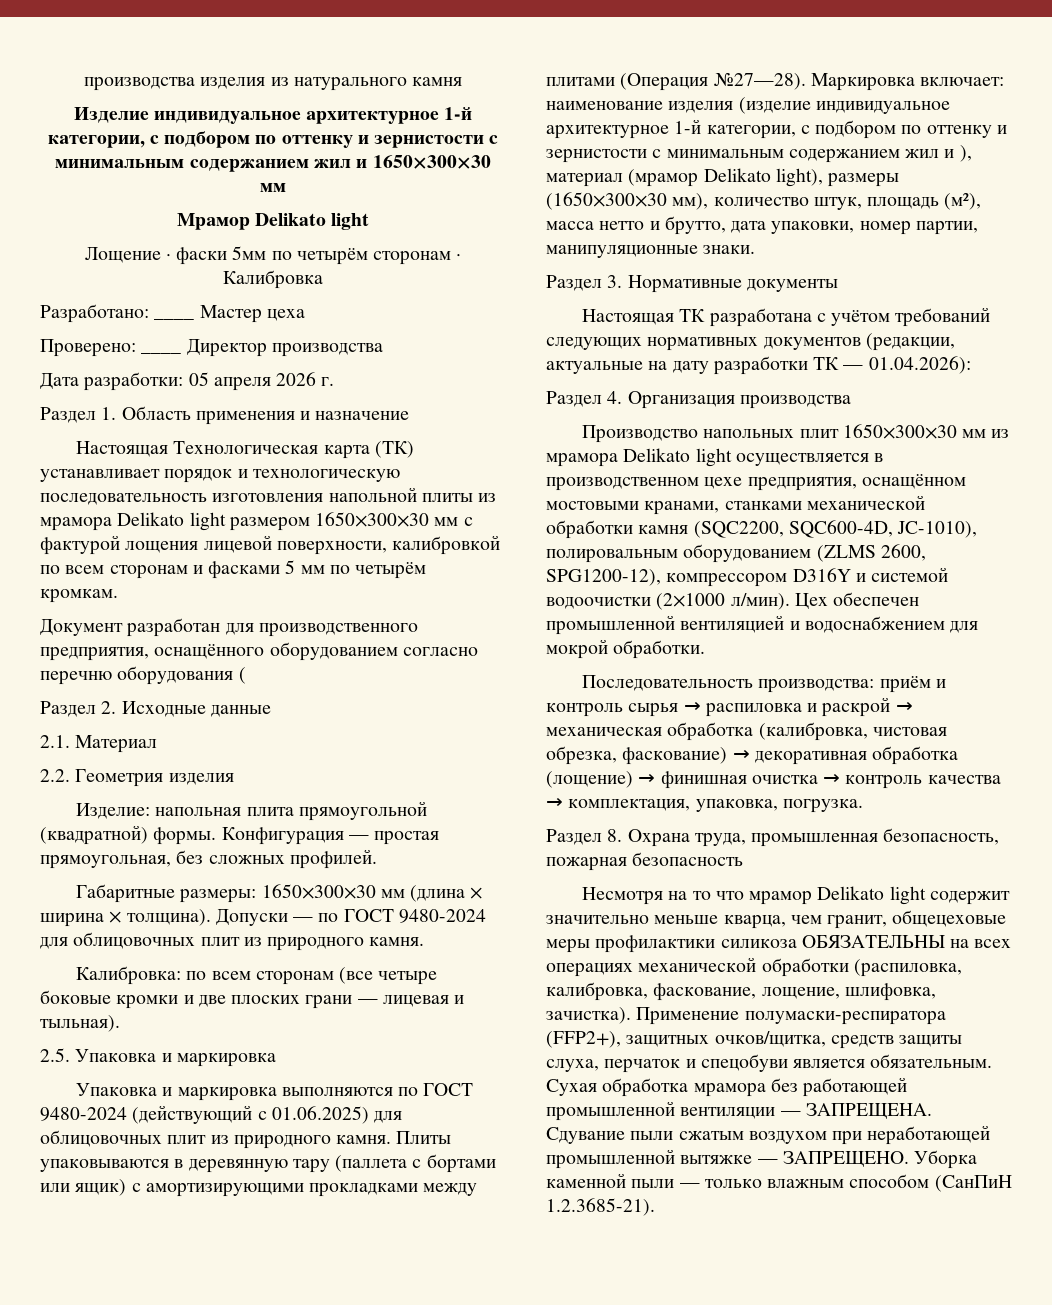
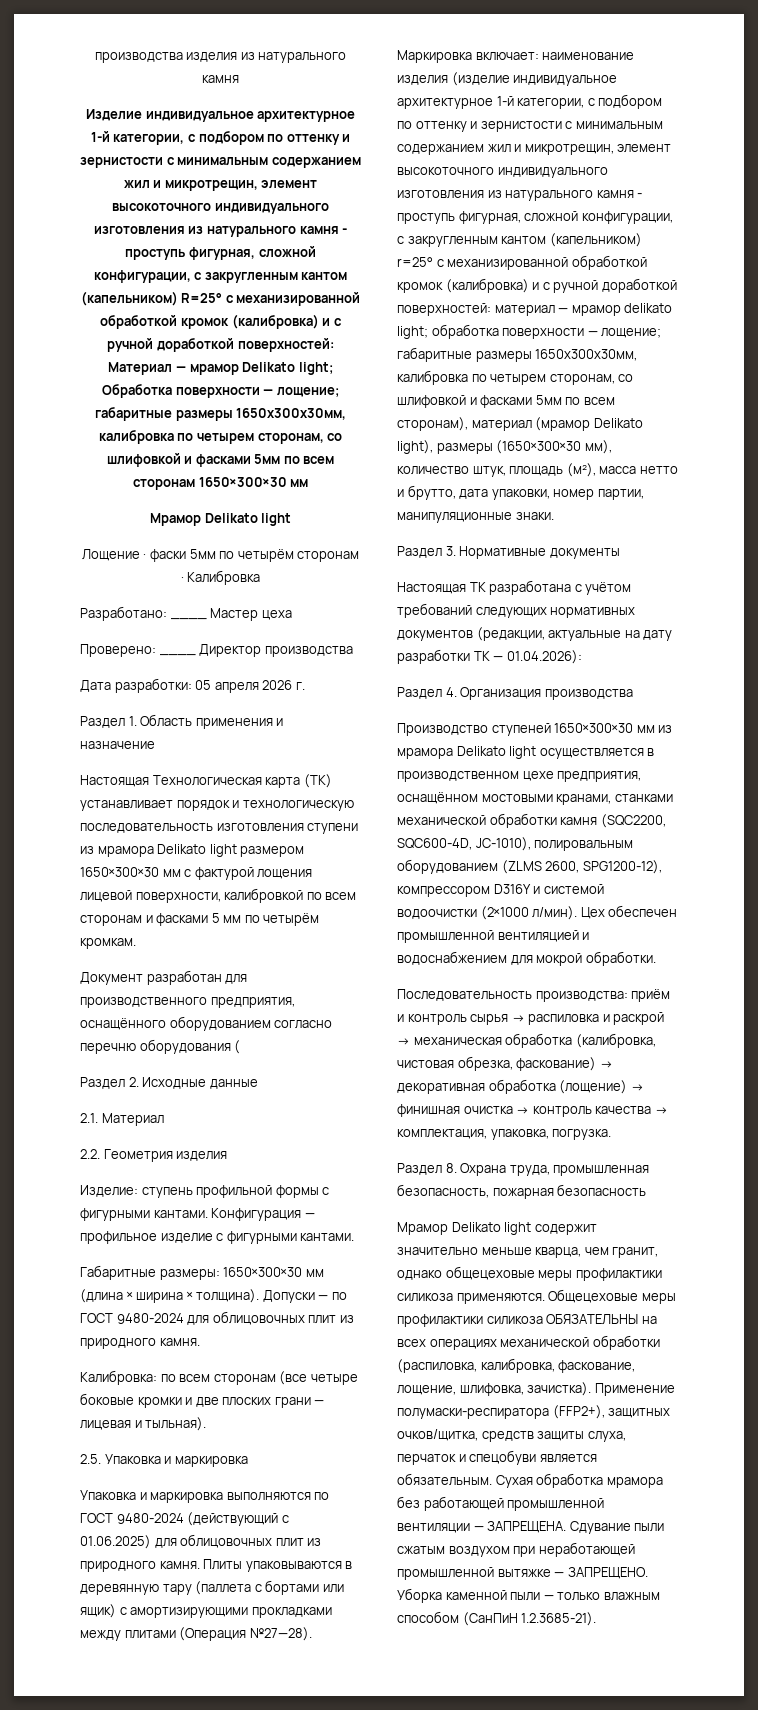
(368, 163) none -> [164,180,318,191] [112,203,329,214] [93,226,348,237] [125,246,316,260] [93,270,348,283] [80,291,361,306] [100,314,342,329] [107,338,334,352] [108,362,333,375] [102,384,339,398] [94,407,347,421] [98,430,343,444] [106,453,335,467] [132,479,195,490] микротрещин, элемент высокоточного индивидуального изготовления из натурального камня - проступь фигурная, сложной конфигурации, с закругленным кантом (капельником) R=25° с механизированной обработкой кромок (калибровка) и с ручной доработкой поверхностей: Материал — мрамор Delikato light; Обработка поверхности — лощение; габаритные размеры 1650х300х30мм, калибровка по четырем сторонам, со шлифовкой и фасками 5мм по всем сторонам
[328,487,473,502] напольной плиты -> [307,823,359,834] ступени
[155,801,427,821] [40,825,440,845] [40,849,377,869] напольная плита прямоугольной (квадратной) формы. Конфигурация — простая прямоугольная, без сложных профилей. -> [141,1185,330,1198] [80,1208,315,1221] [80,1231,355,1244] ступень профильной формы с фигурными кантами. Конфигурация — профильное изделие с фигурными кантами.
[959,145,972,162] ), -> [524,144,672,155] [397,167,608,178] [397,190,643,201] [397,211,673,224] [397,233,642,247] [397,255,647,270] [397,278,677,293] [397,303,673,316] [397,324,662,339] [397,347,638,362] [397,370,634,385] [397,395,615,408] [397,417,468,431] микротрещин, элемент высокоточного индивидуального изготовления из натурального камня - проступь фигурная, сложной конфигурации, с закругленным кантом (капельником) r=25° с механизированной обработкой кромок (калибровка) и с ручной доработкой поверхностей: материал — мрамор delikato light; обработка поверхности — лощение; габаритные размеры 1650х300х30мм, калибровка по четырем сторонам, со шлифовкой и фасками 5мм по всем сторонам),
[703,429,839,438] напольных плит -> [491,723,551,736] ступеней
[582,887,813,905] Несмотря на то что мрамор -> [397,1222,448,1235] Мрамор
(888, 922) none -> [397,1270,442,1280] однако
(797, 943) none -> [456,1289,676,1304] [397,1314,543,1327] применяются. Общецеховые меры профилактики силикоза

